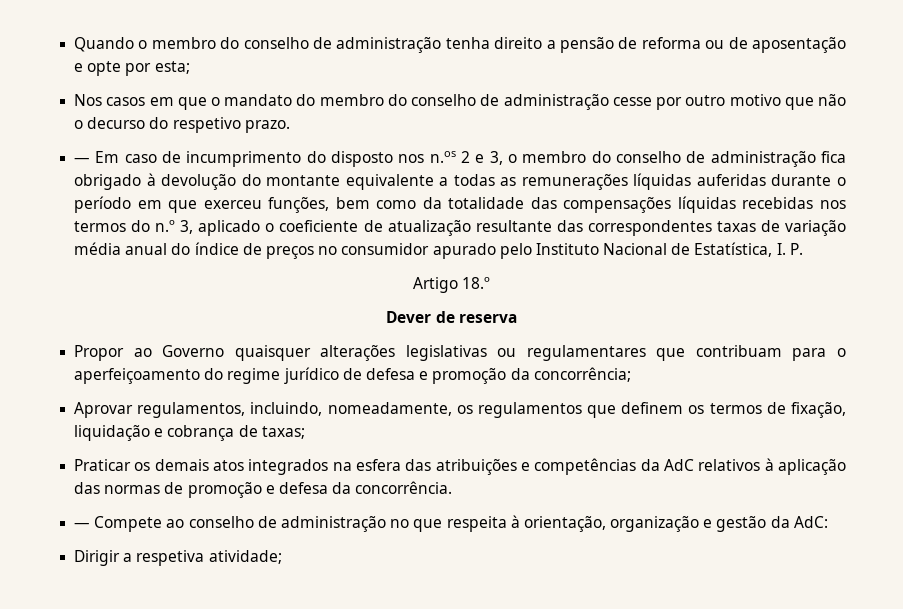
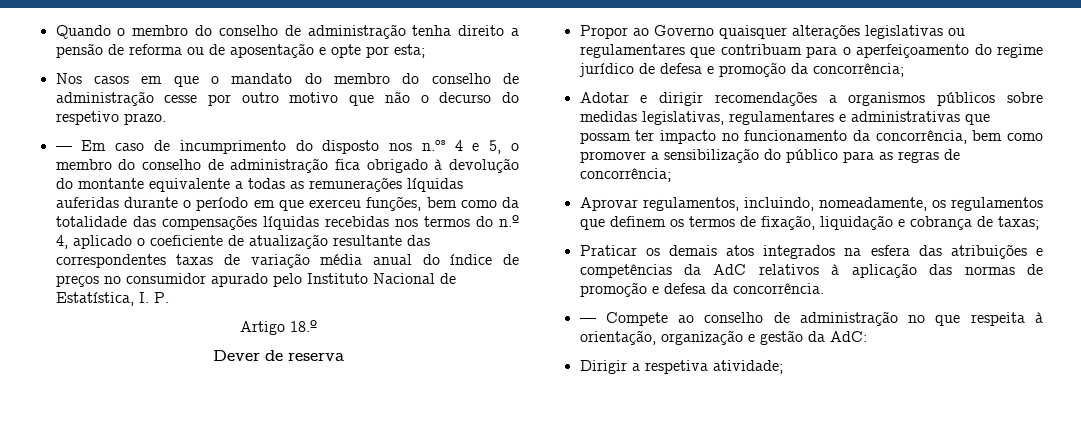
[461,151,503,165] 2 e 3, -> [454,140,502,154] 4 e 5,
[180,220,194,234] 3, -> [55,235,68,249] 4,
(631, 374) none -> [579,91,1043,106] [579,111,990,125] [579,130,1043,144] [579,148,960,163] [579,168,671,182] // Adotar e dirigir recomendações a organismos públicos sobre medidas legislativas, regulamentares e administrativas que possam ter impacto no funcionamento da concorrência, bem como promover a sensibilização do público para as regras de concorrência;

